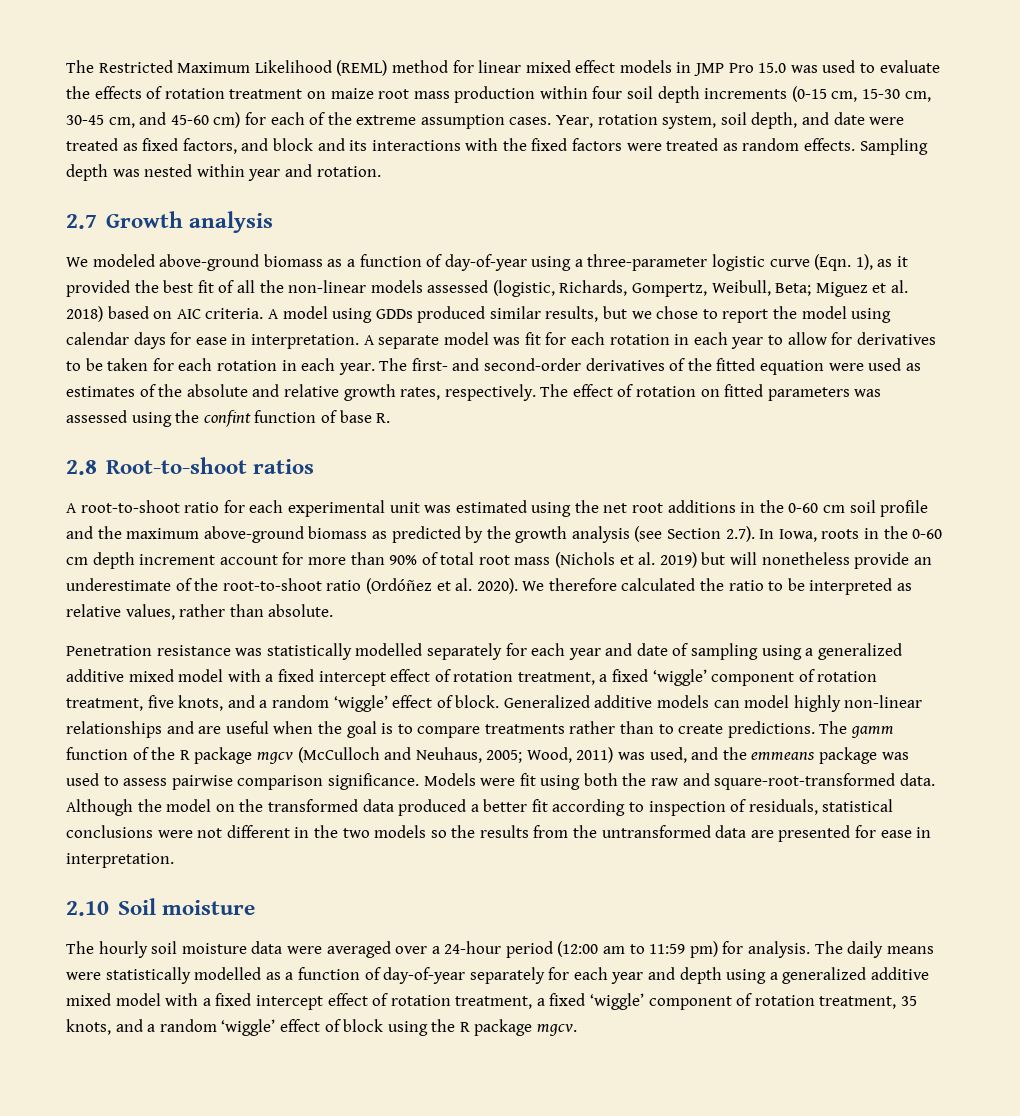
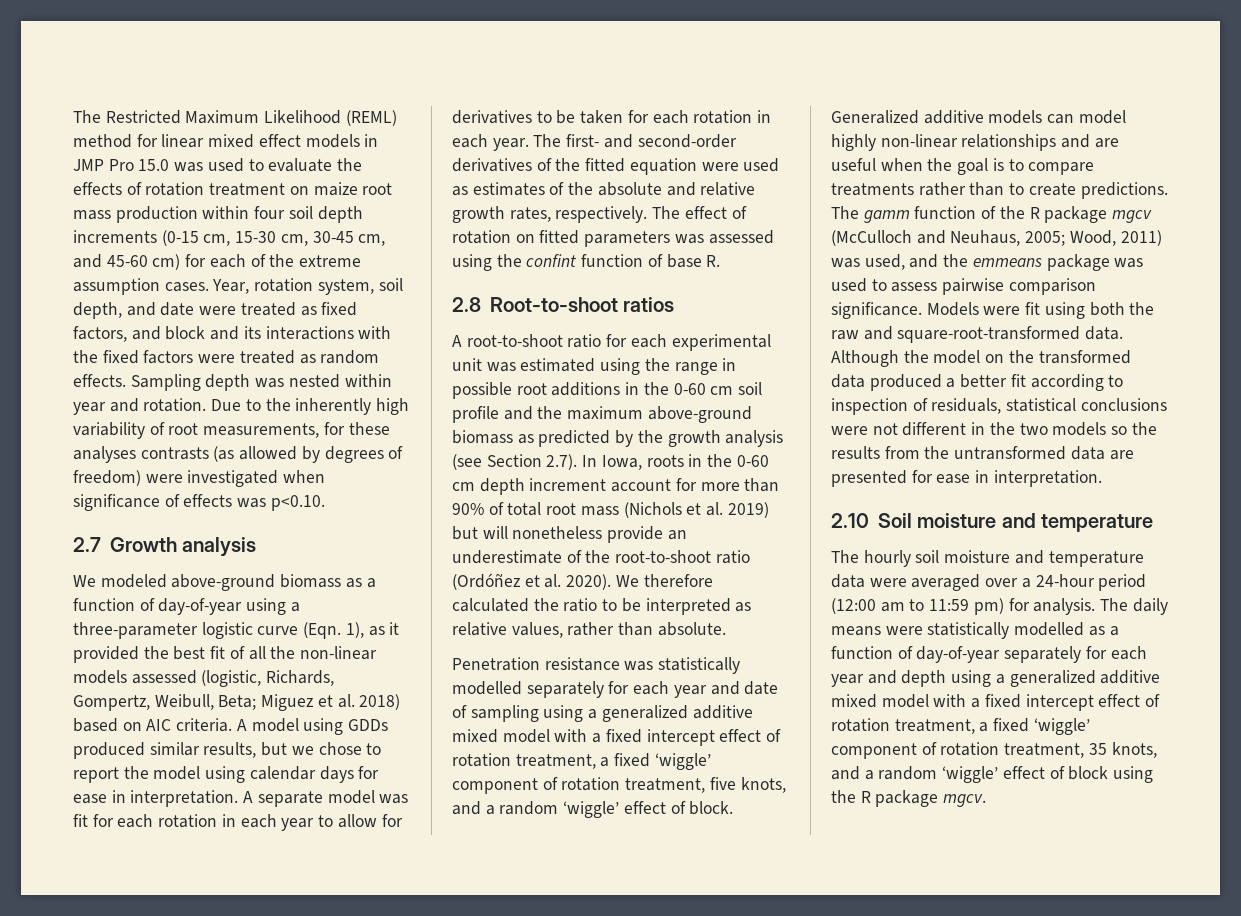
(381, 171) none -> [211,398,410,415] [73,422,390,439] [73,446,404,463] [73,470,326,487] [73,494,325,511] Due to the inherently high variability of root measurements, for these analyses contrasts (as allowed by degrees of freedom) were investigated when significance of effects was p<0.10.
[603,503,628,513] net -> [674,358,737,375] [452,382,512,399] range in possible
(255, 907) none -> [1001,513,1153,532] and temperature
(247, 948) none -> [1014,550,1144,567] and temperature

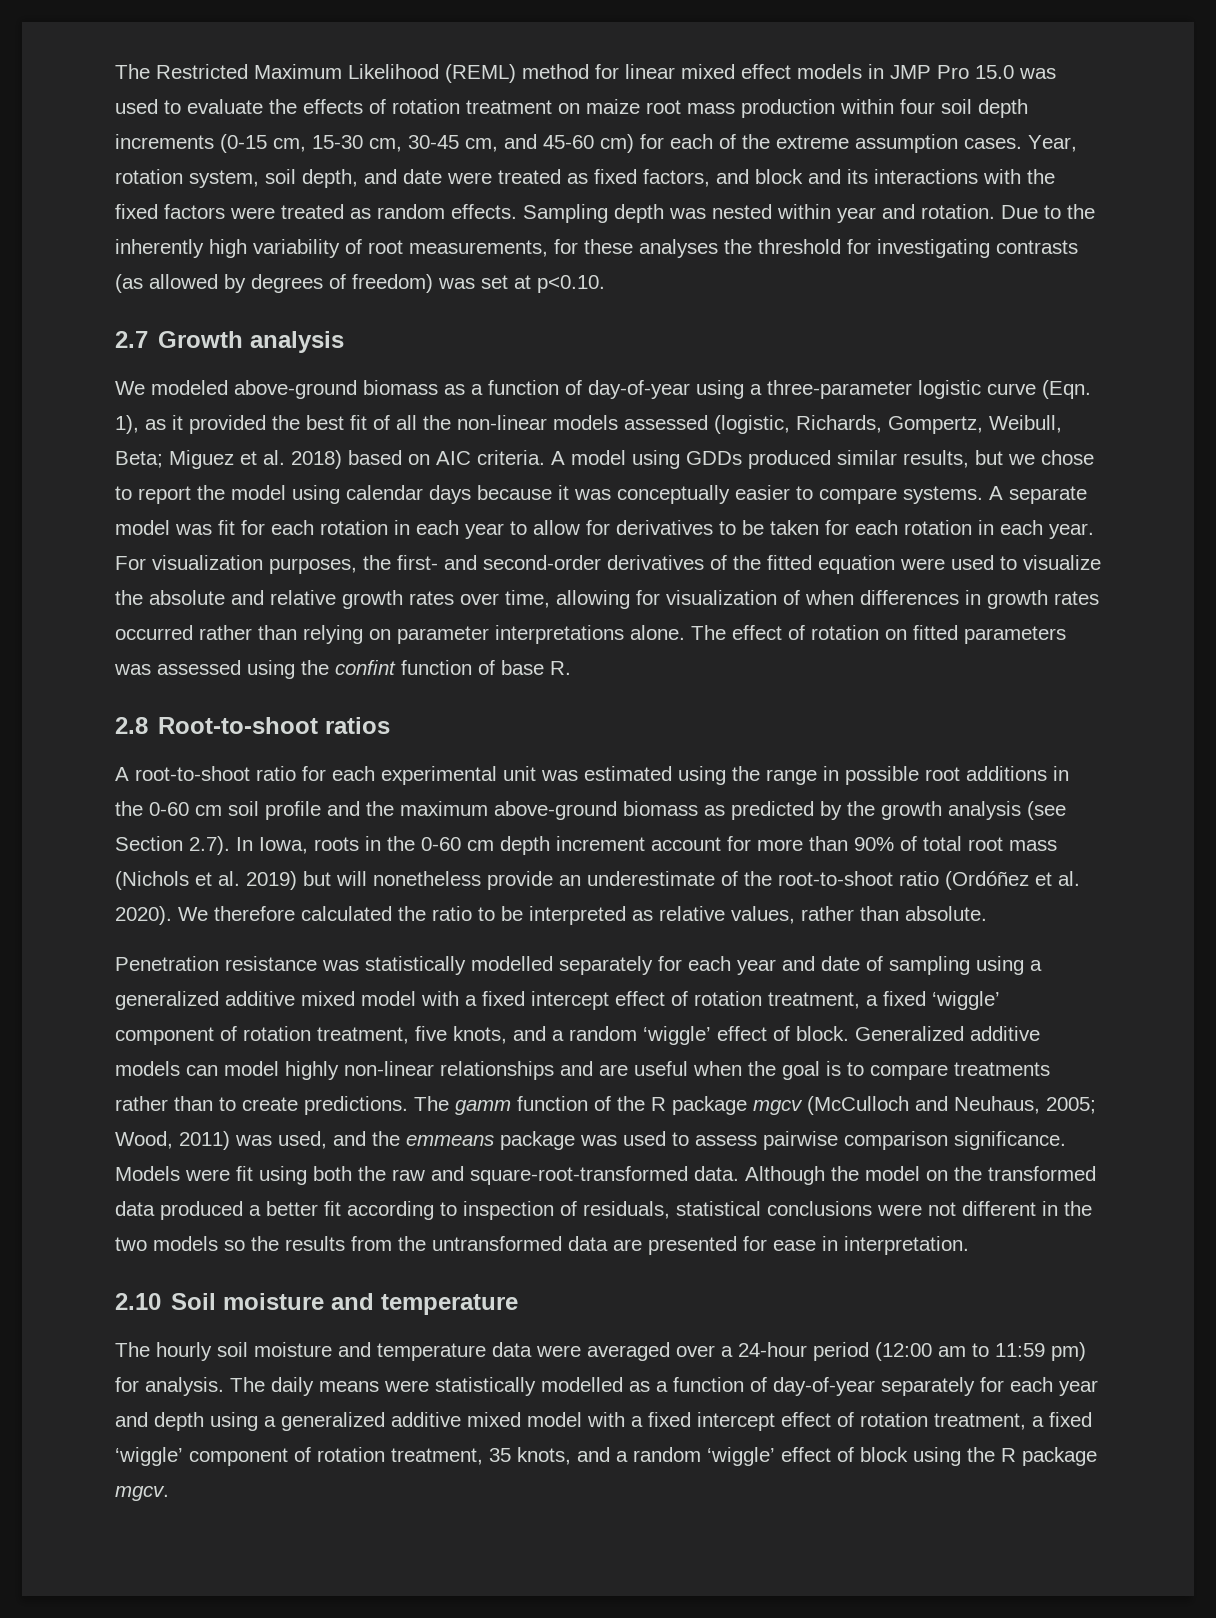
(136, 454) none -> [724,239,990,258] the threshold for investigating
[145,470,326,487] [73,494,267,511] were investigated when significance of effects was -> [438,275,531,289] was set at
[358,766,380,779] [73,790,239,807] for ease in interpretation. -> [477,485,983,504] because it was conceptually easier to compare systems.
[533,134,562,147] The -> [115,555,391,574] For visualization purposes, the
[452,182,565,196] as estimates of -> [1000,555,1101,570] to visualize
[509,206,648,223] rates, respectively. -> [409,590,1099,609] [115,625,685,644] rates over time, allowing for visualization of when differences in growth rates occurred rather than relying on parameter interpretations alone.

